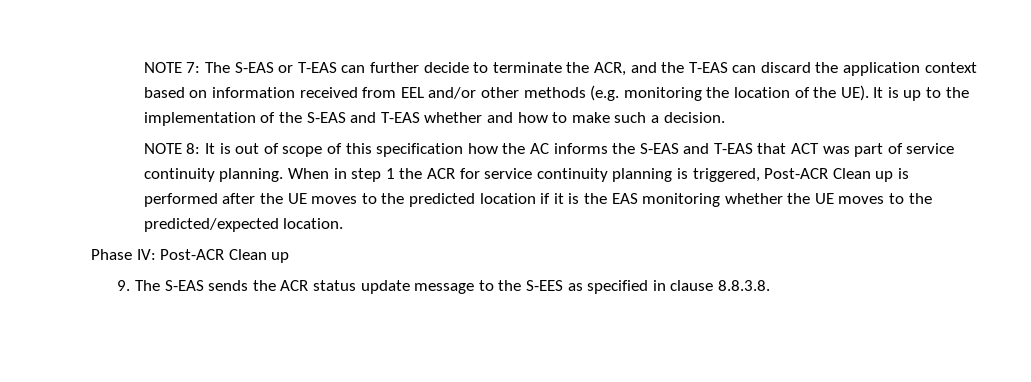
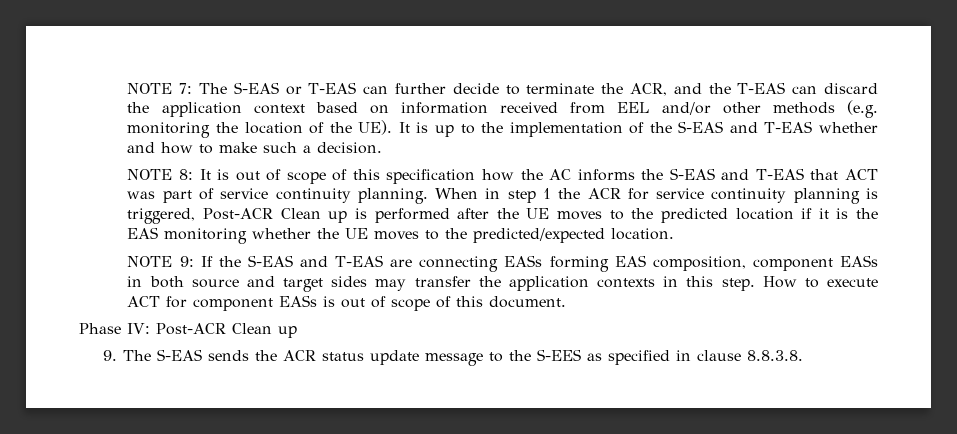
(344, 223) none -> [127,255,878,272] [127,276,879,292] [127,295,567,311] // NOTE 9: If the S-EAS and T-EAS are connecting EASs forming EAS composition, component EASs in both source and target sides may transfer the application contexts in this step. How to execute ACT for component EASs is out of scope of this document.

